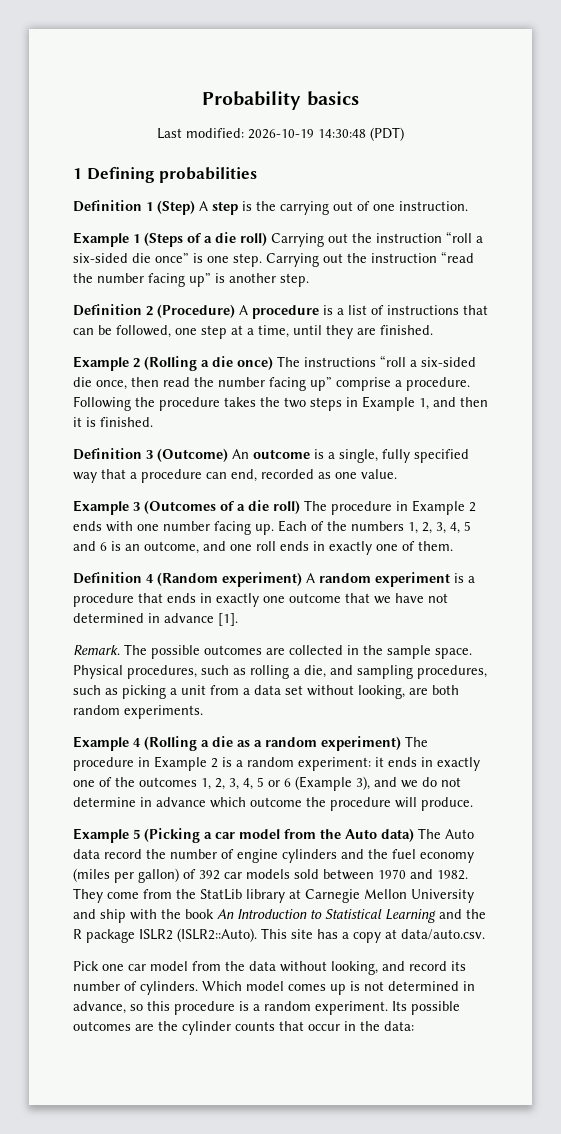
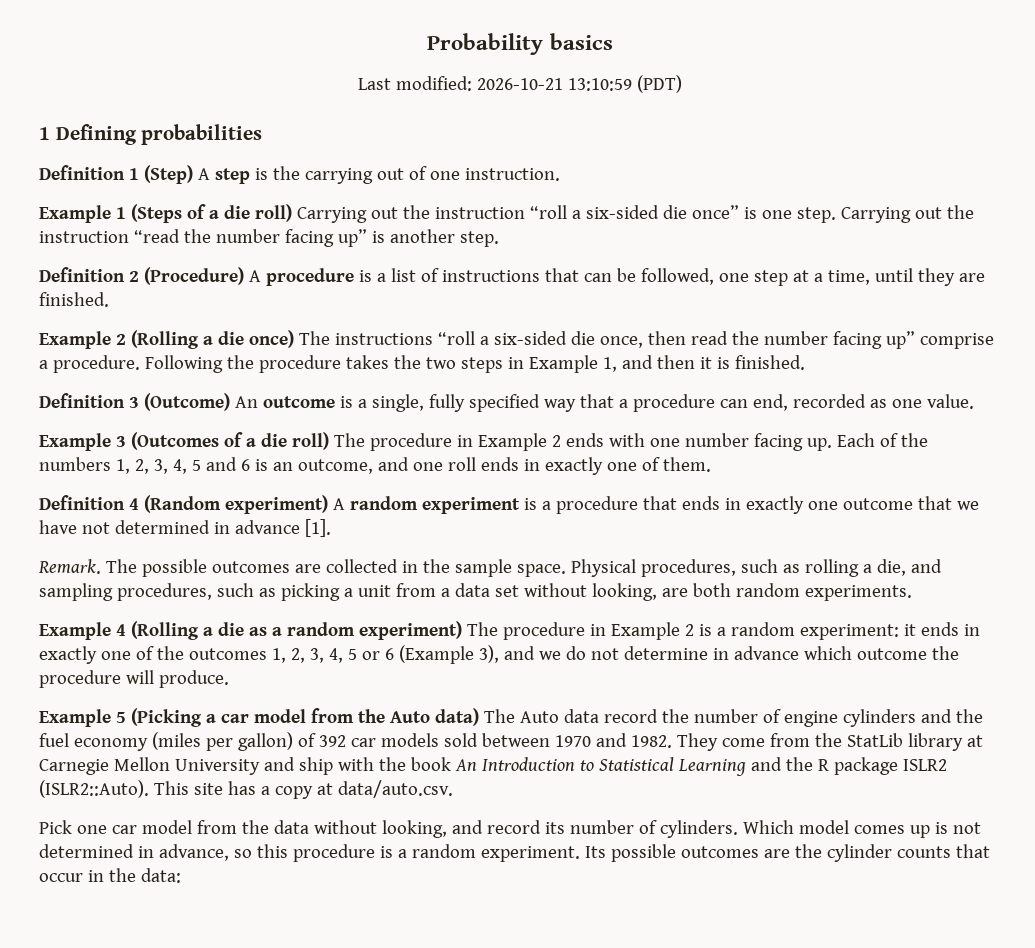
[248,129,366,139] 2026-10-19 14:30:48 -> [477,78,632,91] 2026-10-21 13:10:59

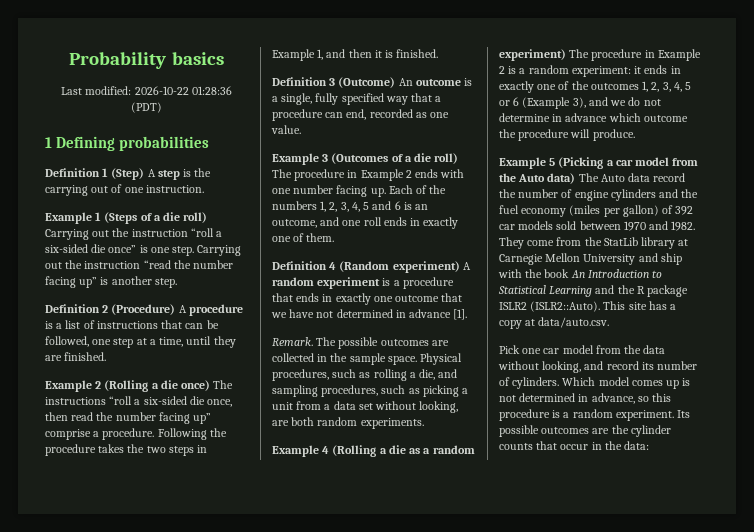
[477,78,632,91] 2026-10-21 13:10:59 -> [134,86,232,95] 2026-10-22 01:28:36

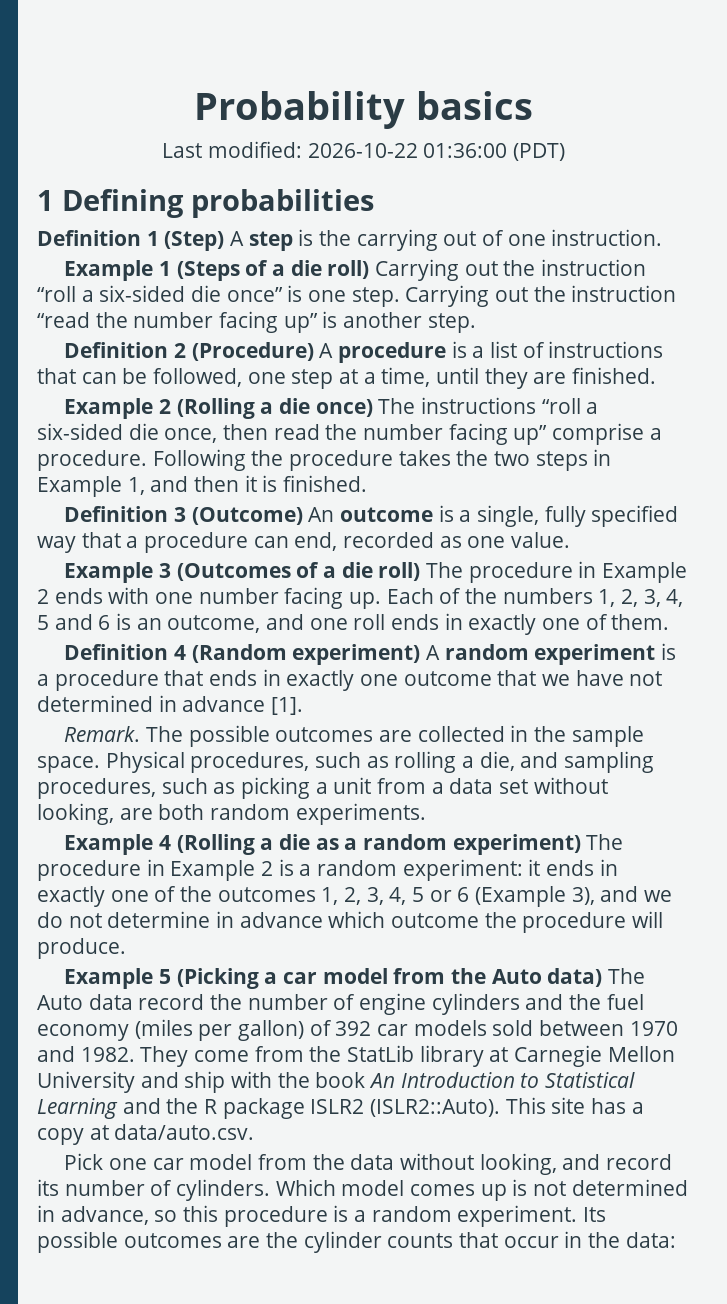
[191,86,232,95] 01:28:36 -> [423,143,508,158] 01:36:00

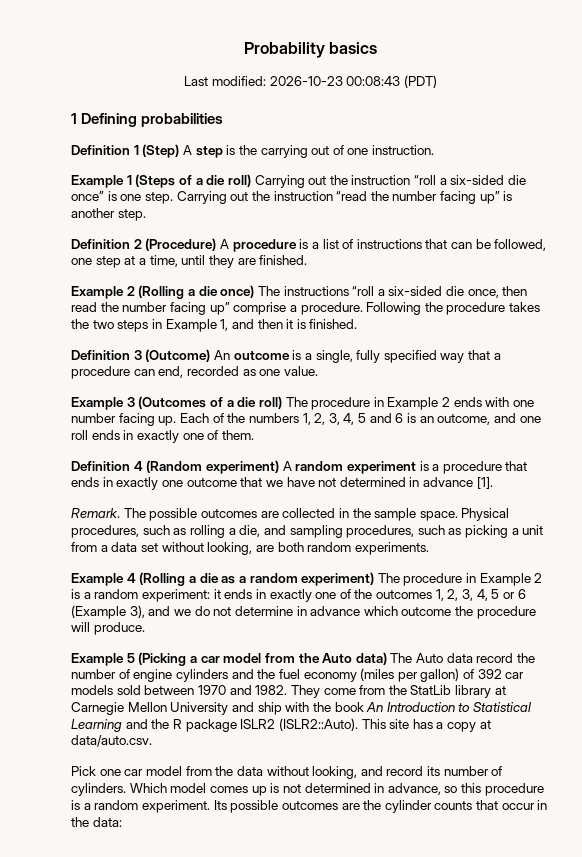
[307,143,508,158] 2026-10-22 01:36:00 -> [269,76,401,86] 2026-10-23 00:08:43

